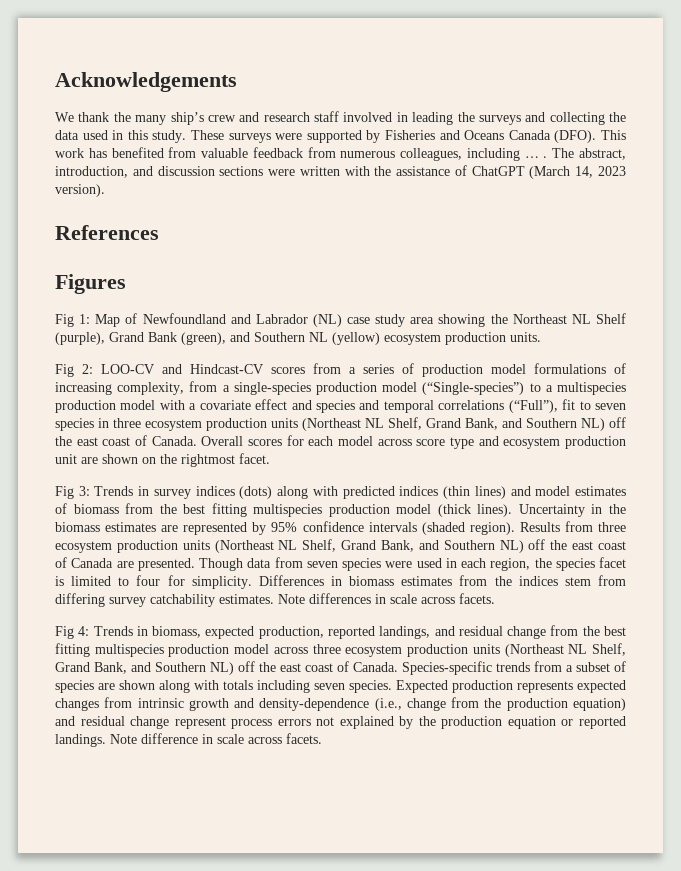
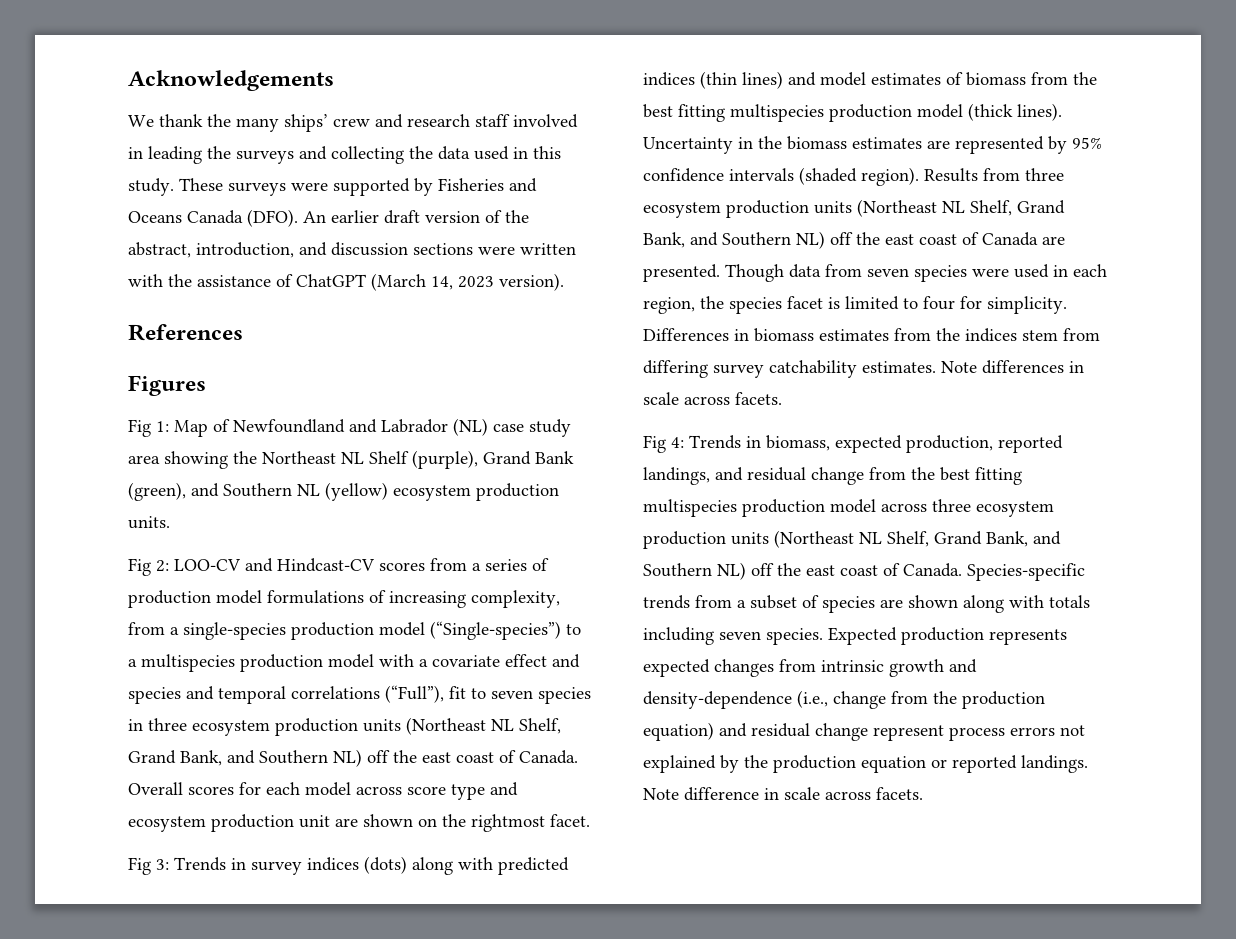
[170,112,204,125] ship’s -> [284,114,328,132] ships’
[601,130,627,140] [55,147,575,161] This work has benefited from valuable feedback from numerous colleagues, including … . The -> [303,210,529,224] An earlier draft version of the

